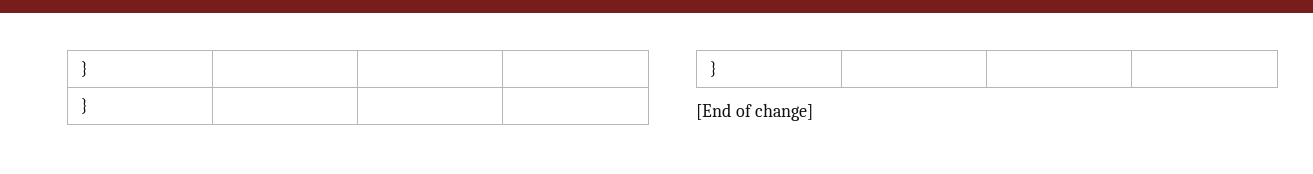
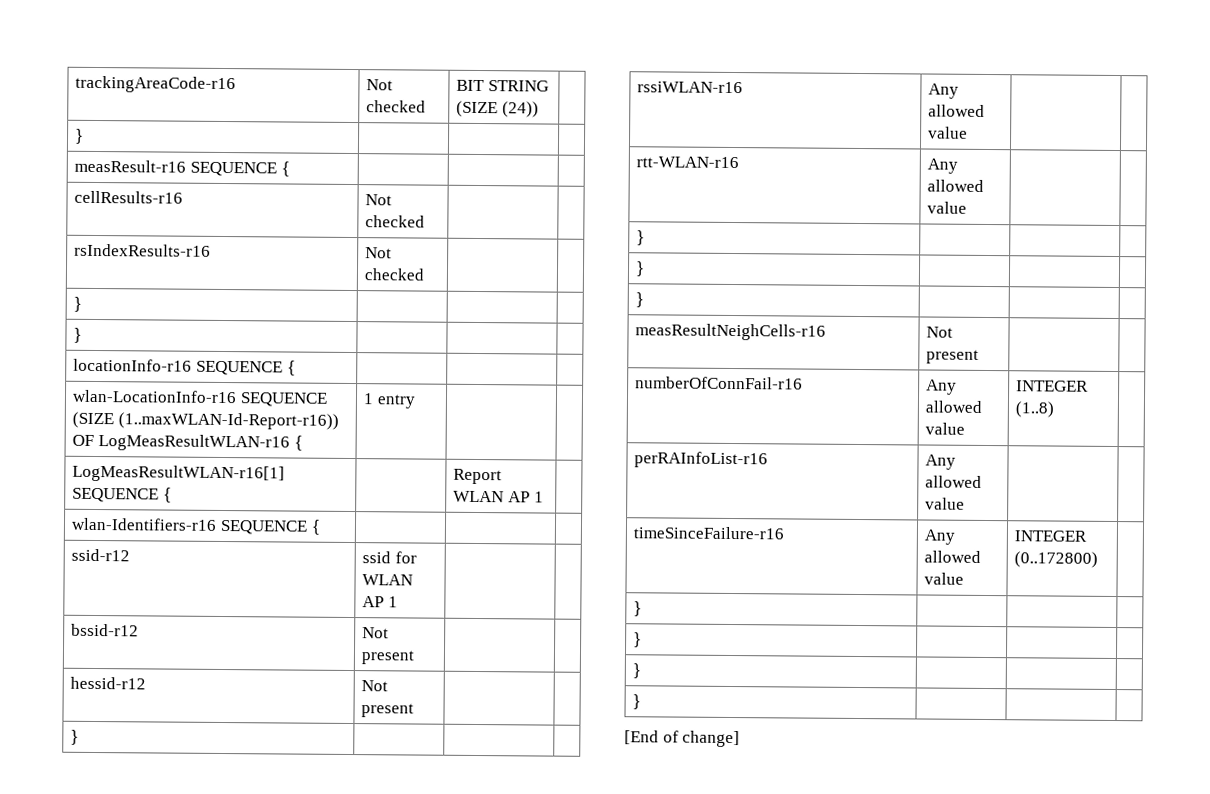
(80, 69) none -> [75,75,237,94] [366,79,394,91] [366,100,427,113] [456,79,550,92] [456,100,540,118] [74,128,85,144] [74,159,290,177] [74,190,184,204] [365,194,393,206] [365,215,426,228] [74,243,212,257] [365,247,393,259] [364,268,426,281] [73,296,83,312] [73,327,83,343] [73,358,296,376] [72,389,329,407] [72,411,340,430] [72,434,303,452] [363,393,417,409] [72,464,286,483] [72,487,173,503] [453,468,503,485] [453,490,544,503] [71,517,321,535] [71,548,131,562] [362,551,418,564] [362,574,414,586] [362,596,399,608] [71,623,140,637] [362,627,390,639] [361,650,416,665] [70,676,147,690] [361,680,389,692] [361,703,415,718] [70,729,80,745] [637,81,744,94] [928,83,960,99] [928,104,986,117] [928,126,969,139] [636,156,740,169] [927,158,959,174] [927,179,985,192] [927,201,968,214] [636,230,646,246] [635,261,646,277] [635,292,645,308] [635,323,827,341] [926,326,954,338] [926,349,980,364] [635,376,804,390] [926,379,958,395] [925,400,983,413] [925,422,966,435] [1016,380,1090,392] [1015,401,1055,418] [634,451,769,469] [925,454,957,470] [925,475,983,488] [925,497,966,510] [633,526,785,540] [924,529,956,545] [924,550,982,563] [924,572,965,585] [1014,530,1088,542] [1014,551,1099,568] [633,601,643,617] trackingAreaCode-r16 | Not checked | BIT STRING (SIZE (24)) | // } | | | // measResult-r16 SEQUENCE { | | | // cellResults-r16 | Not checked | | // rsIndexResults-r16 | Not checked | | // } | | | // } | | | // locationInfo-r16 SEQUENCE { | | | // wlan-LocationInfo-r16 SEQUENCE (SIZE (1..maxWLAN-Id-Report-r16)) OF LogMeasResultWLAN-r16 { | 1 entry | | // LogMeasResultWLAN-r16[1] SEQUENCE { | | Report WLAN AP 1 | // wlan-Identifiers-r16 SEQUENCE { | | | // ssid-r12 | ssid for WLAN AP 1 | | // bssid-r12 | Not present | | // hessid-r12 | Not present | | // } | | | // rssiWLAN-r16 | Any allowed value | | // rtt-WLAN-r16 | Any allowed value | | // } | | | // } | | | // } | | | // measResultNeighCells-r16 | Not present | | // numberOfConnFail-r16 | Any allowed value | INTEGER (1..8) | // perRAInfoList-r16 | Any allowed value | | // timeSinceFailure-r16 | Any allowed value | INTEGER (0..172800) | // } | | | //

